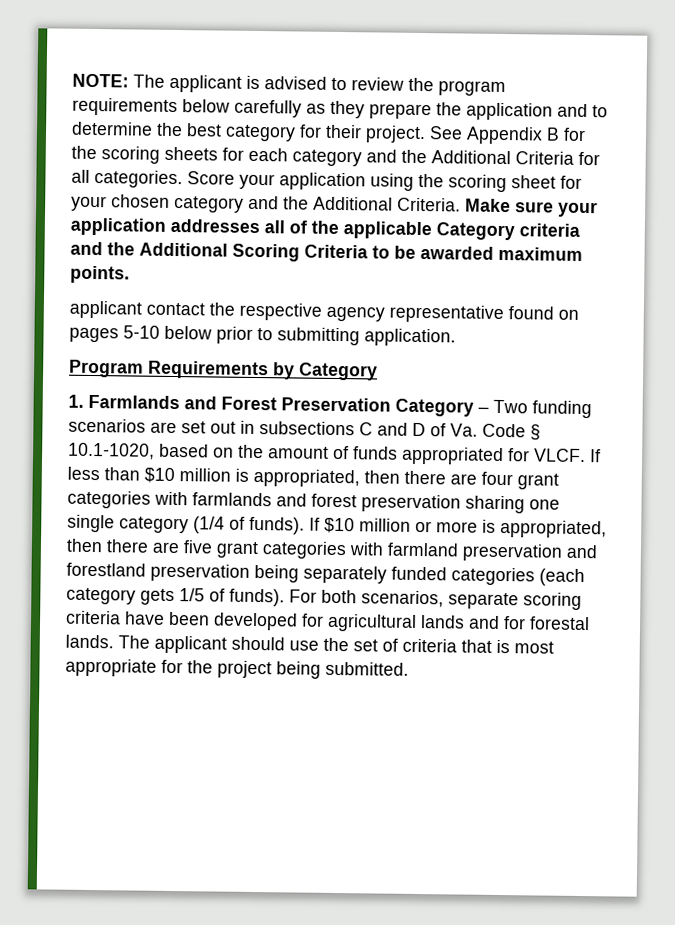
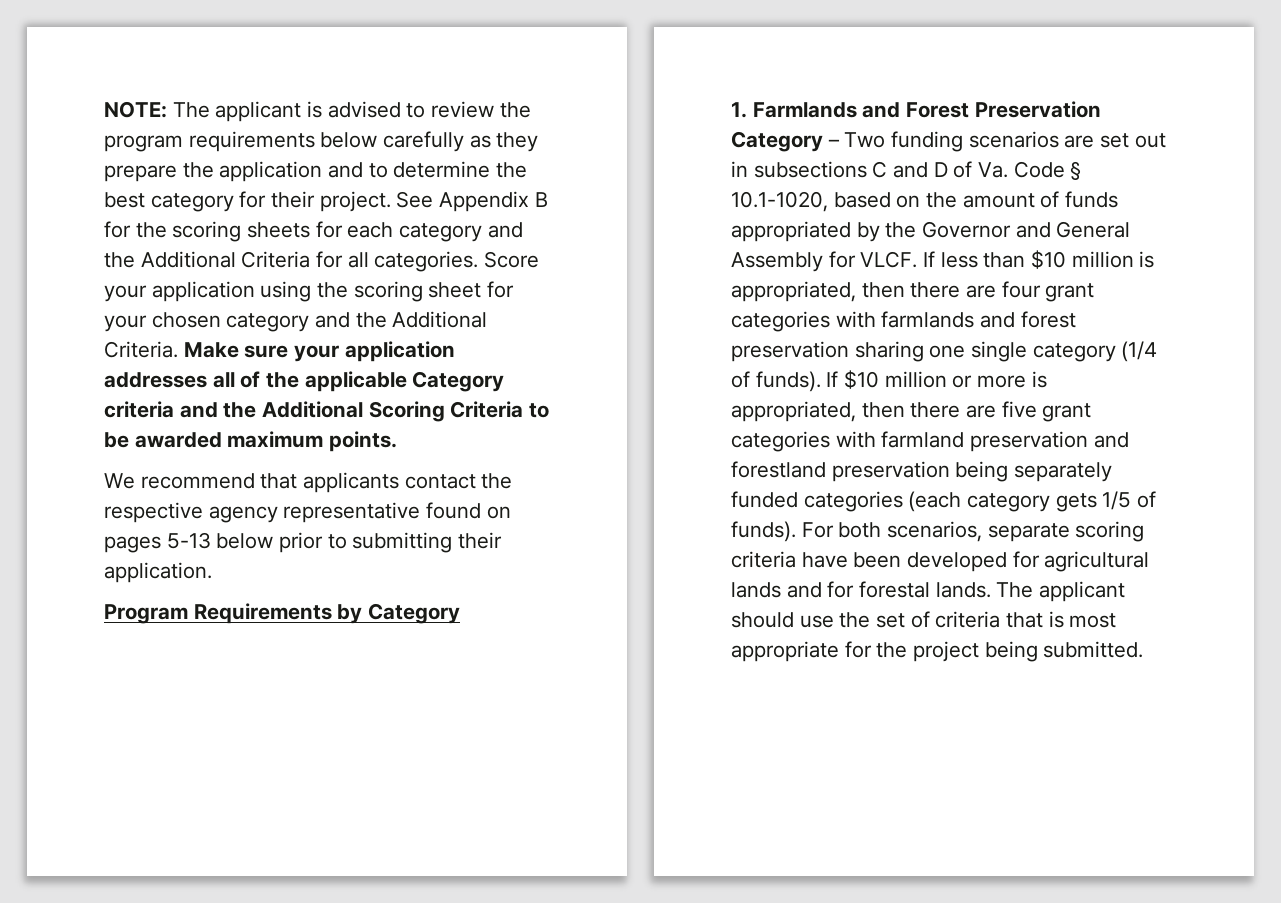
[69,300,142,319] applicant -> [104,472,400,493] We recommend that applicants
[123,325,160,339] 5-10 -> [166,532,211,549] 5-13
(360, 336) none -> [458,532,503,549] their
(504, 456) none -> [856,221,1131,242] [731,252,823,272] by the Governor and General Assembly

